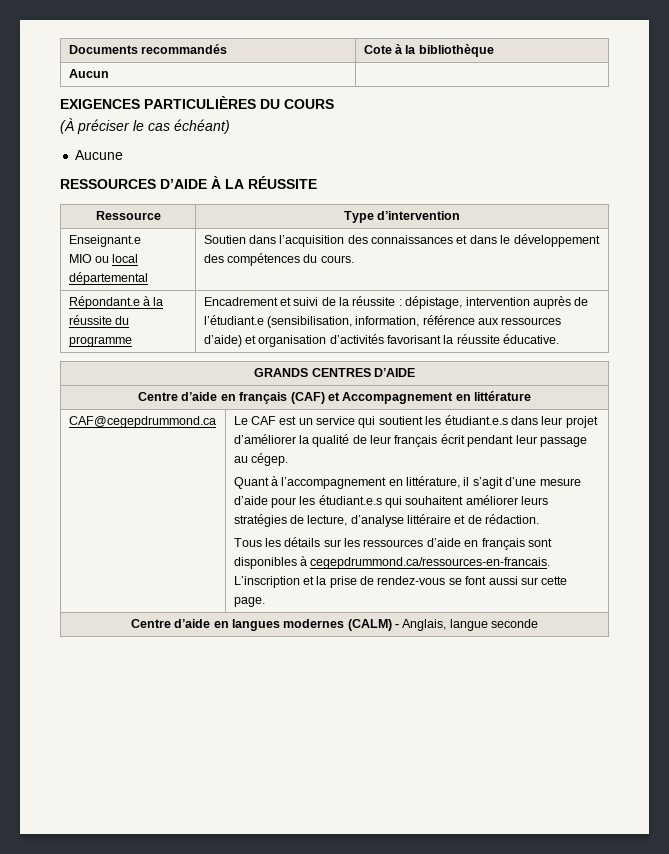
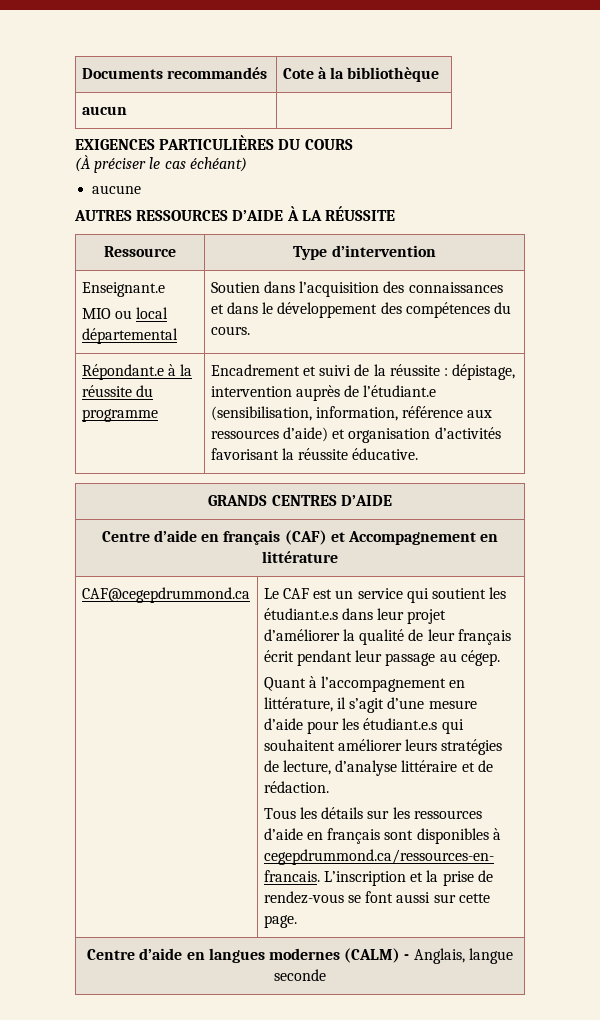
[68,69,109,78] Aucun -> [81,106,127,115] aucun
[75,150,124,160] Aucune // -> [92,185,142,194] [74,210,132,221] aucune // AUTRES

